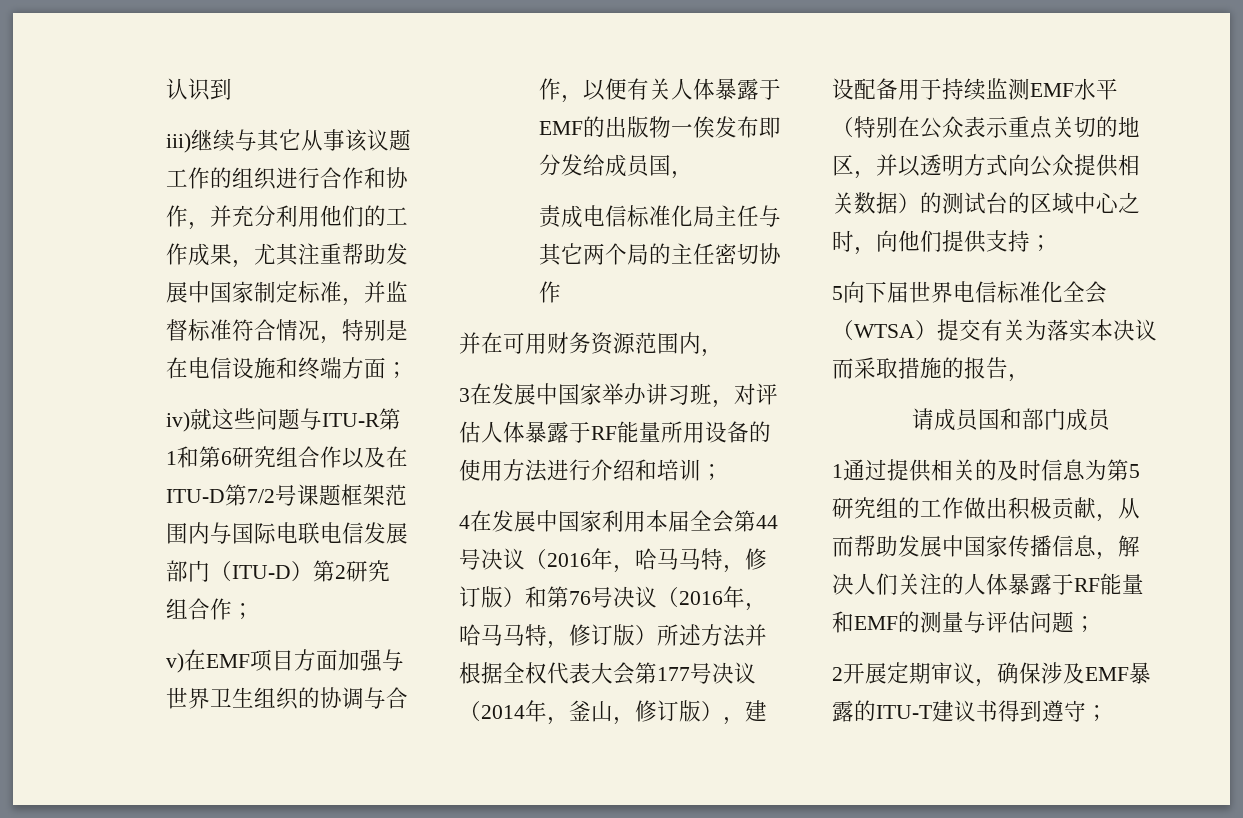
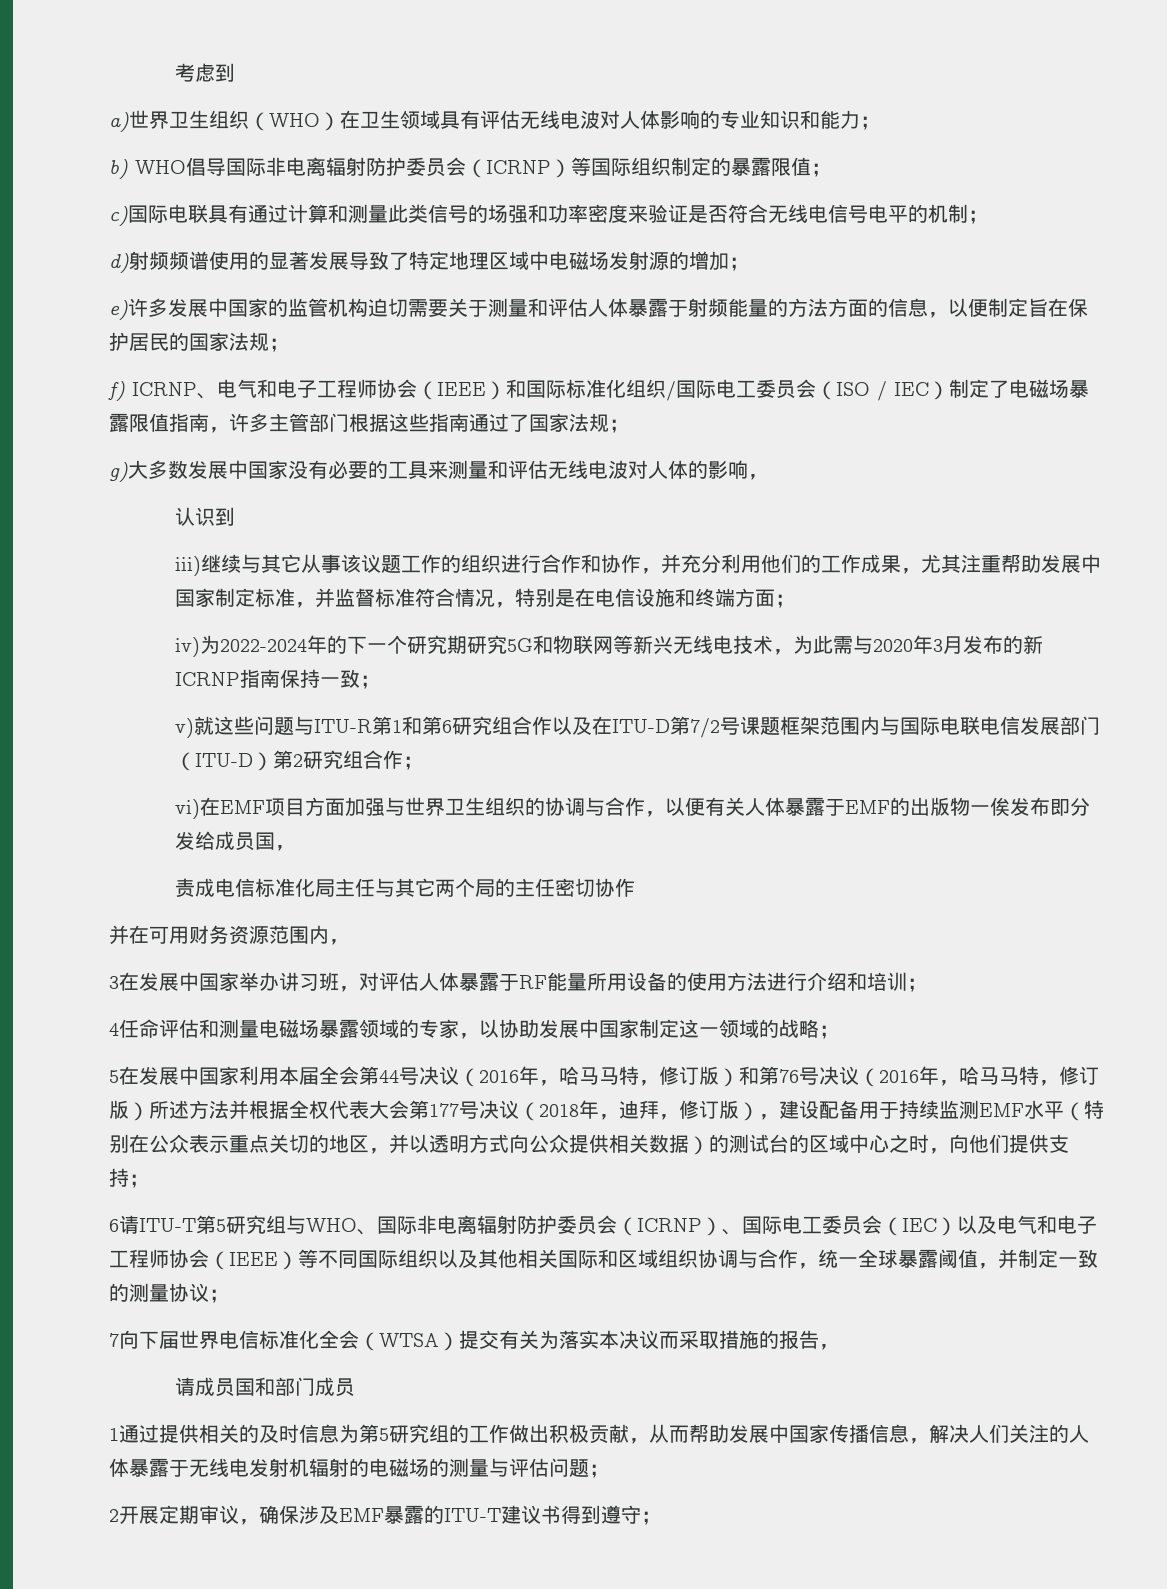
(165, 89) none -> [174,63,235,82] [109,110,880,132] [109,157,831,179] [109,204,988,226] [109,251,749,273] [109,298,1088,320] [109,332,289,352] [108,379,1089,401] [109,413,629,433] [109,460,768,482] 考虑到 // a)世界卫生组织（WHO）在卫生领域具有评估无线电波对人体影响的专业知识和能力； // b) WHO倡导国际非电离辐射防护委员会（ICRNP）等国际组织制定的暴露限值； // c)国际电联具有通过计算和测量此类信号的场强和功率密度来验证是否符合无线电信号电平的机制； // d)射频频谱使用的显著发展导致了特定地理区域中电磁场发射源的增加； // e)许多发展中国家的监管机构迫切需要关于测量和评估人体暴露于射频能量的方法方面的信息，以便制定旨在保护居民的国家法规； // f) ICRNP、电气和电子工程师协会（IEEE）和国际标准化组织/国际电工委员会（ISO / IEC）制定了电磁场暴露限值指南，许多主管部门根据这些指南通过了国家法规； // g)大多数发展中国家没有必要的工具来测量和评估无线电波对人体的影响， //
(190, 422) none -> [199,635,1043,655] [174,669,380,689] [174,718,194,738] 为2022-2024年的下一个研究期研究5G和物联网等新兴无线电技术，为此需与2020年3月发布的新ICRNP指南保持一致； // v)
[165,653,184,673] v) -> [174,799,200,819] vi)
(470, 522) none -> [119,1019,839,1039] [109,1070,119,1083] 任命评估和测量电磁场暴露领域的专家，以协助发展中国家制定这一领域的战略； // 5
[481,700,613,725] 2014年，釜山 -> [539,1100,659,1120] 2018年，迪拜
[832,286,843,300] 5 -> [109,1215,1097,1236] [109,1249,1098,1270] [109,1283,229,1303] [109,1333,119,1347] 6请ITU-T第5研究组与WHO、国际非电离辐射防护委员会（ICRNP）、国际电工委员会（IEC）以及电气和电子工程师协会（IEEE）等不同国际组织以及其他相关国际和区域组织协调与合作，统一全球暴露阈值，并制定一致的测量协议； // 7
[1074,573,1144,595] [832,611,898,633] RF能量和EMF -> [189,1458,429,1477] 无线电发射机辐射的电磁场

